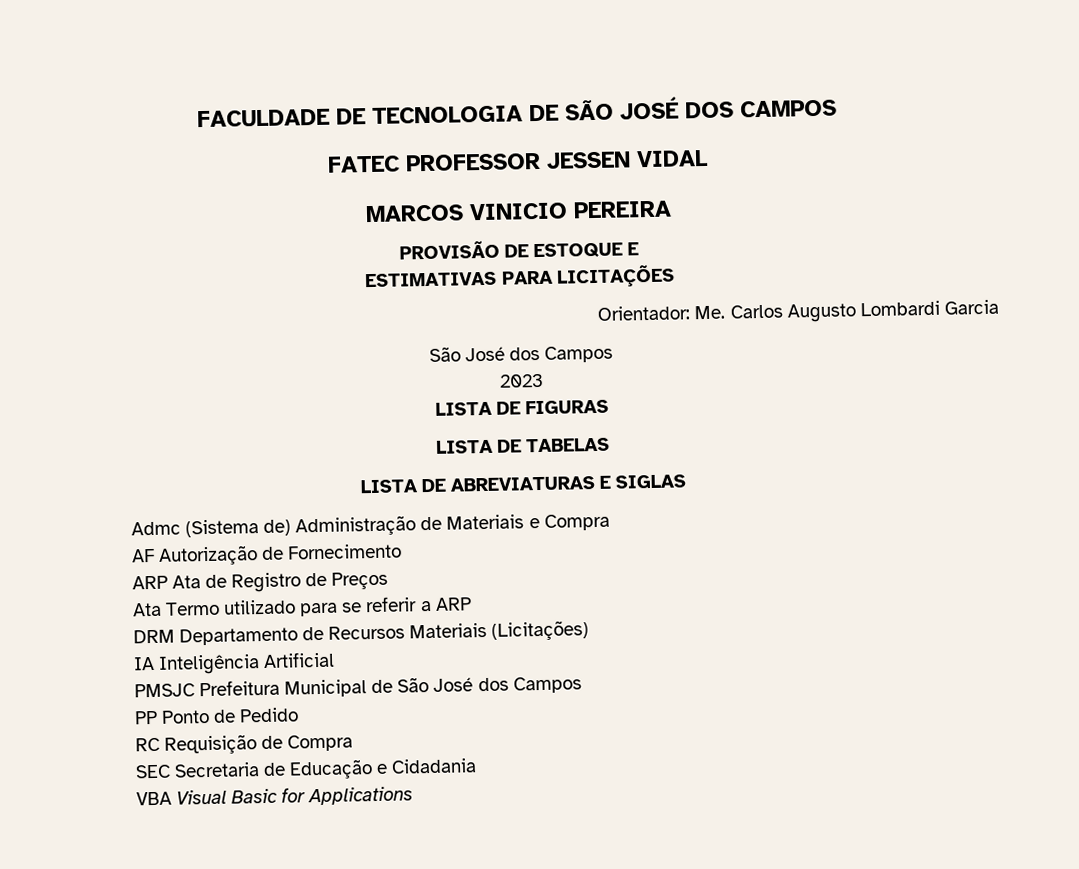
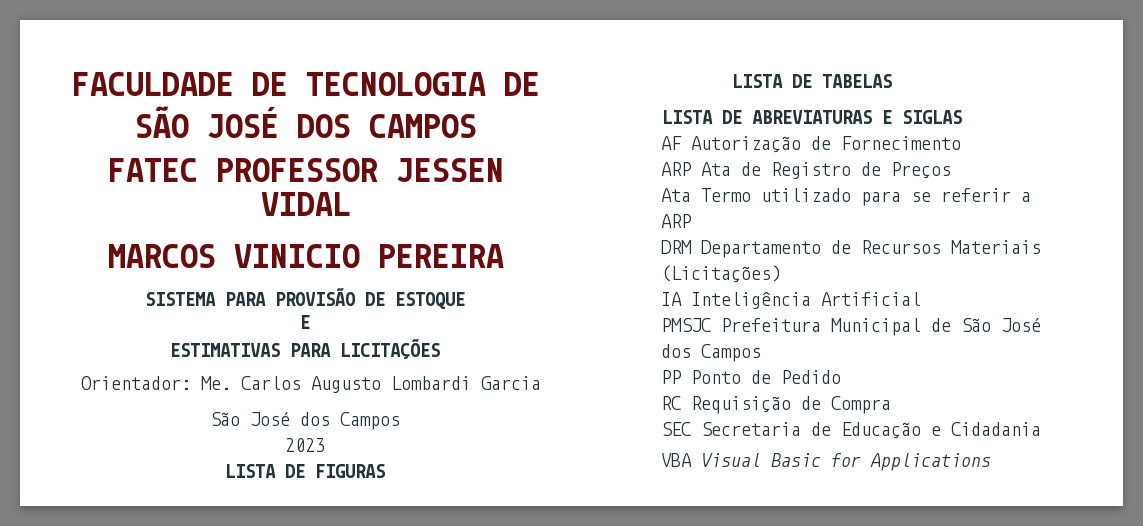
(672, 209) none -> [144,292,266,306] SISTEMA PARA
(624, 250) none -> (465, 300) //
[130,513,610,538] // Admc (Sistema de) Administração de Materiais e Compra -> (962, 117) none

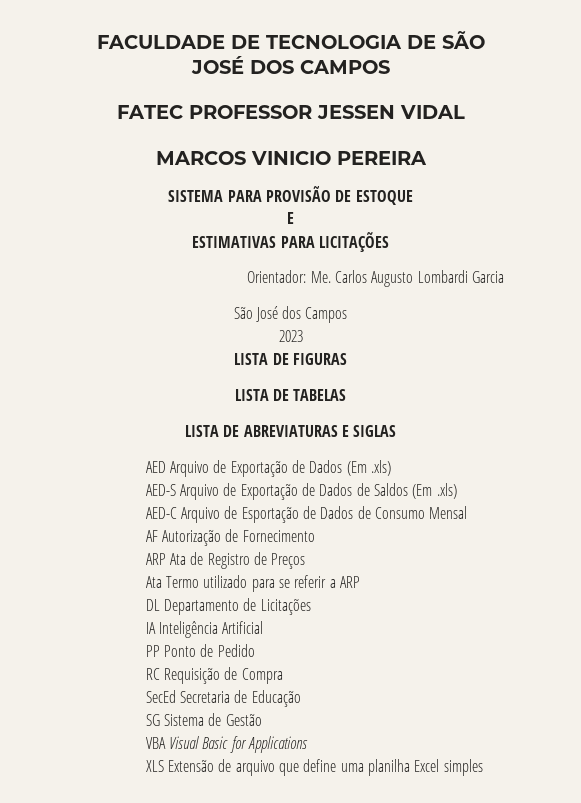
(962, 117) none -> [145,460,391,477] [145,483,457,500] [145,506,468,523] // AED Arquivo de Exportação de Dados (Em .xls) // AED-S Arquivo de Exportação de Dados de Saldos (Em .xls) // AED-C Arquivo de Esportação de Dados de Consumo Mensal
[661,240,693,254] DRM -> [145,599,160,611] DL
[861,240,1042,254] [661,265,782,283] Recursos Materiais (Licitações) -> [260,598,311,615] Licitações
[661,318,1042,336] [661,344,762,362] // PMSJC Prefeitura Municipal de São José dos Campos -> (264, 627) none
[661,422,692,436] SEC -> [145,690,176,703] SecEd
[931,422,1042,436] e Cidadania -> [145,713,262,726] // SG Sistema de Gestão
(992, 462) none -> [145,759,483,776] // XLS Extensão de arquivo que define uma planilha Excel simples

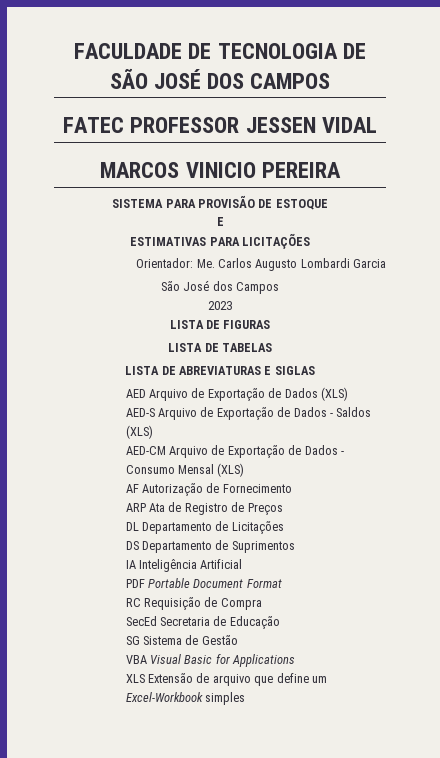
[346,460,391,476] (Em .xls) -> [320,387,348,401] (XLS)
[356,483,457,499] [145,506,371,523] de Saldos (Em .xls) // AED-C Arquivo de Esportação de Dados de -> [329,407,372,417] [125,425,153,439] [125,445,344,458] - Saldos (XLS) // AED-CM Arquivo de Exportação de Dados -
(468, 512) none -> [217,463,245,477] (XLS)
[145,575,360,592] // Ata Termo utilizado para se referir a ARP -> (283, 509) none
(311, 606) none -> [125,540,295,553] // DS Departamento de Suprimentos
[145,644,255,657] PP Ponto de Pedido -> [125,578,282,588] PDF Portable Document Format
[340,759,440,776] uma planilha Excel -> [311,676,327,683] [125,692,203,702] um Excel-Workbook

